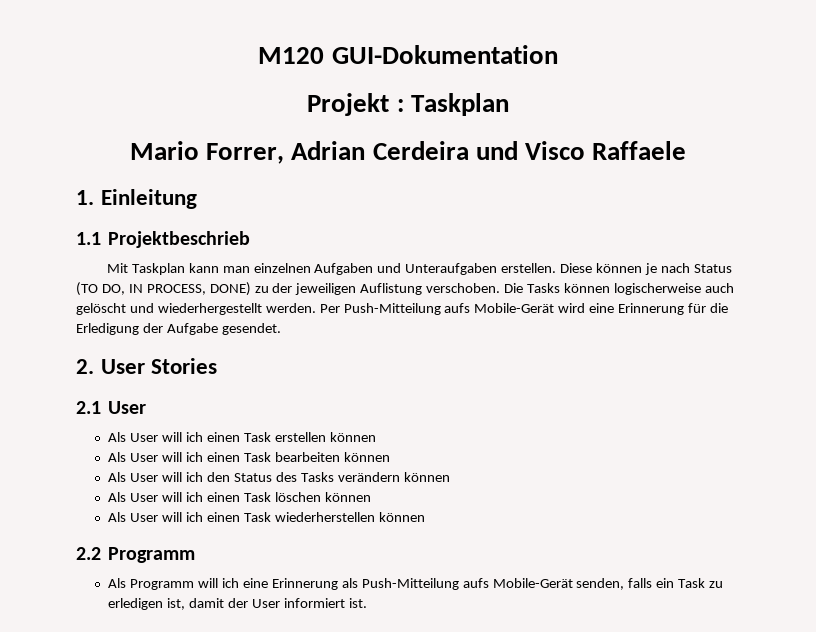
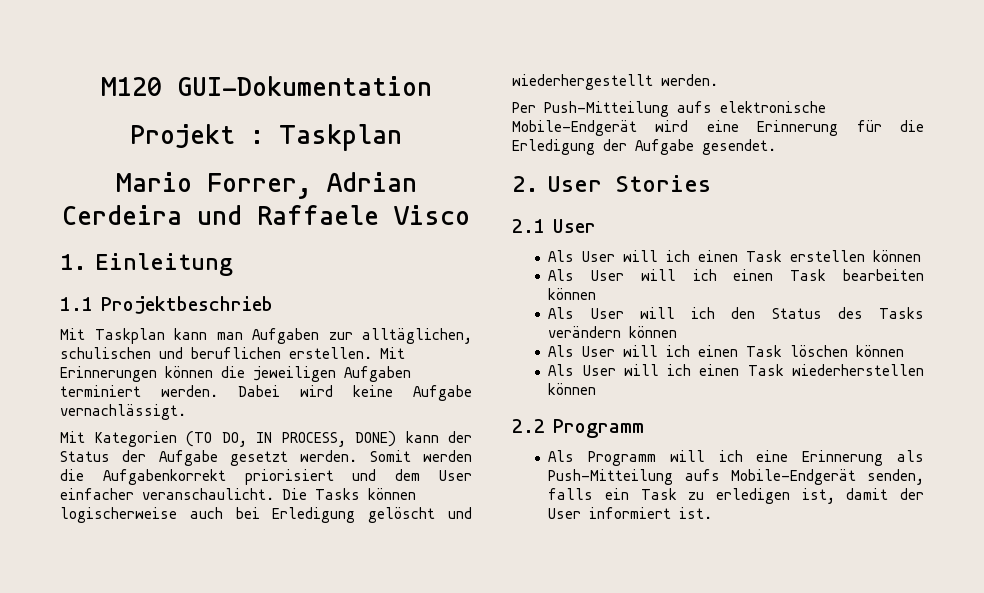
(518, 150) none -> [257,205,379,225] Raffaele
[591,141,686,160] Raffaele -> (470, 215) none
[253,263,732,275] einzelnen Aufgaben und Unteraufgaben erstellen. Diese können je nach Status -> [252,328,472,344] [60,347,405,359] [60,366,411,382] [60,385,472,401] [60,404,186,420] [60,431,177,447] Aufgaben zur alltäglichen, schulischen und beruflichen erstellen. Mit Erinnerungen können die jeweiligen Aufgaben terminiert werden. Dabei wird keine Aufgabe vernachlässigt. // Mit Kategorien
[254,283,501,295] zu der jeweiligen Auflistung verschoben. -> [405,431,472,443] [60,450,472,466] [60,469,473,485] [60,488,274,500] kann der Status der Aufgabe gesetzt werden. Somit werden die Aufgabenkorrekt priorisiert und dem User einfacher veranschaulicht.
(734, 288) none -> [235,507,356,523] bei Erledigung
(316, 308) none -> (718, 80) //
[474,303,555,313] Mobile-Gerät -> [720,101,826,113] [512,120,637,136] elektronische Mobile-Endgerät
[492,578,573,588] Mobile-Gerät -> [730,469,856,485] Mobile-Endgerät

